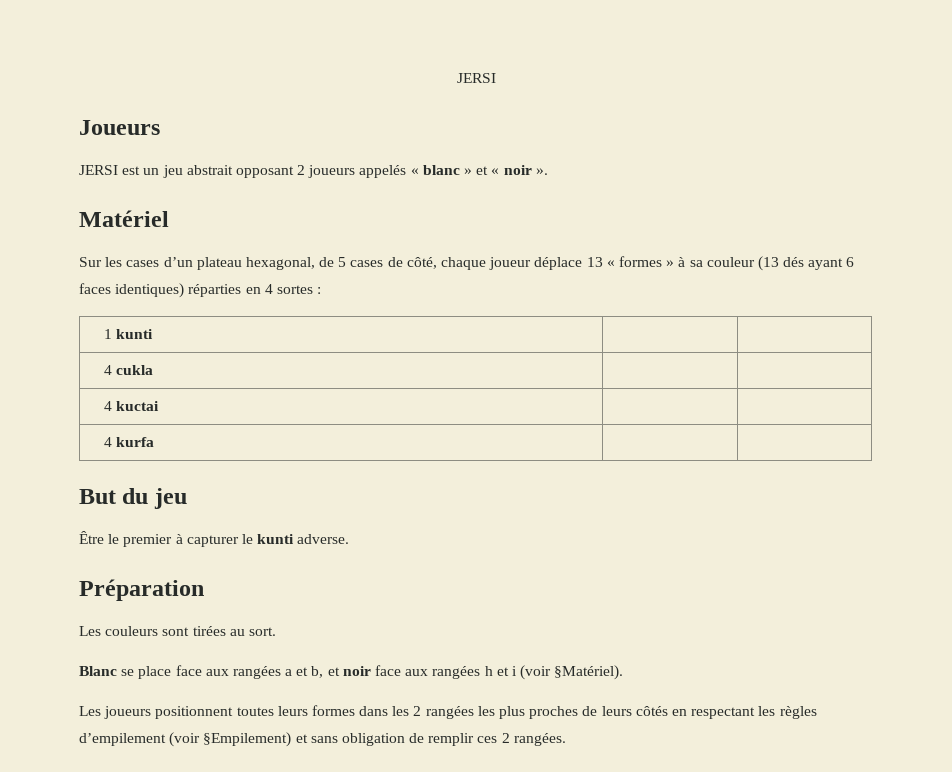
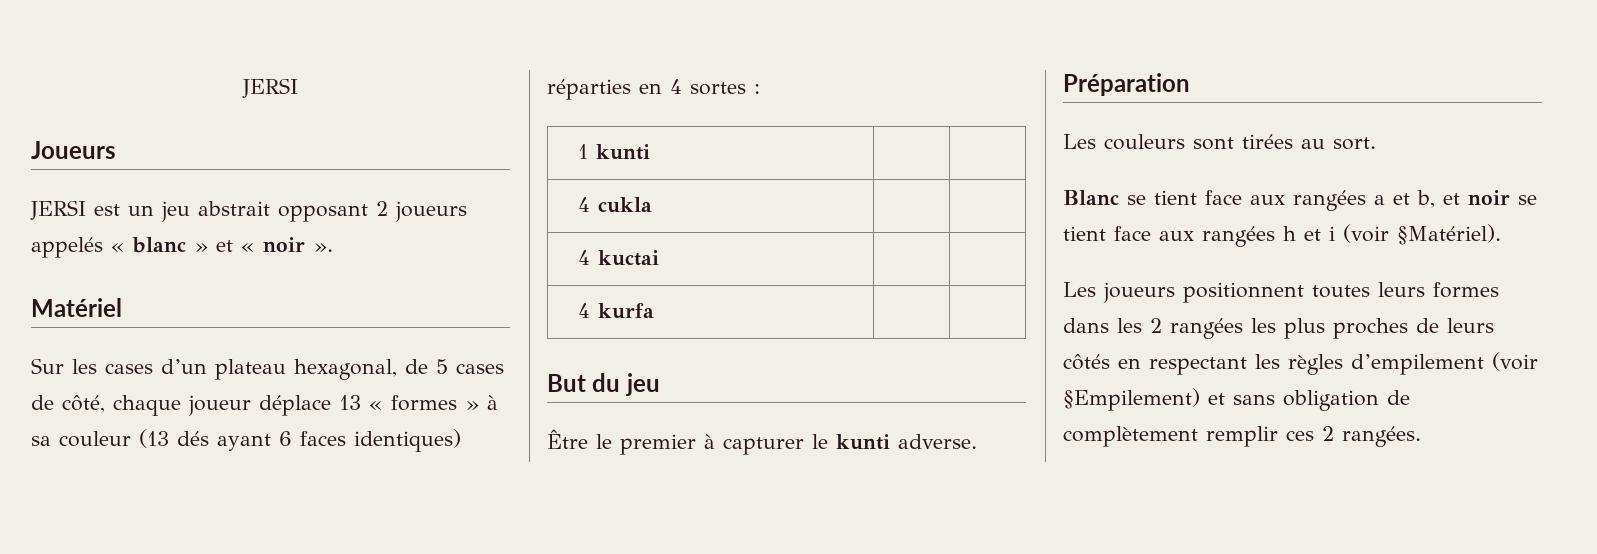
[138,666,172,679] place -> [1154,190,1197,205] tient
(371, 671) none -> [1518,195,1537,205] [1063,226,1106,241] se tient
(425, 738) none -> [1063,426,1198,447] complètement

